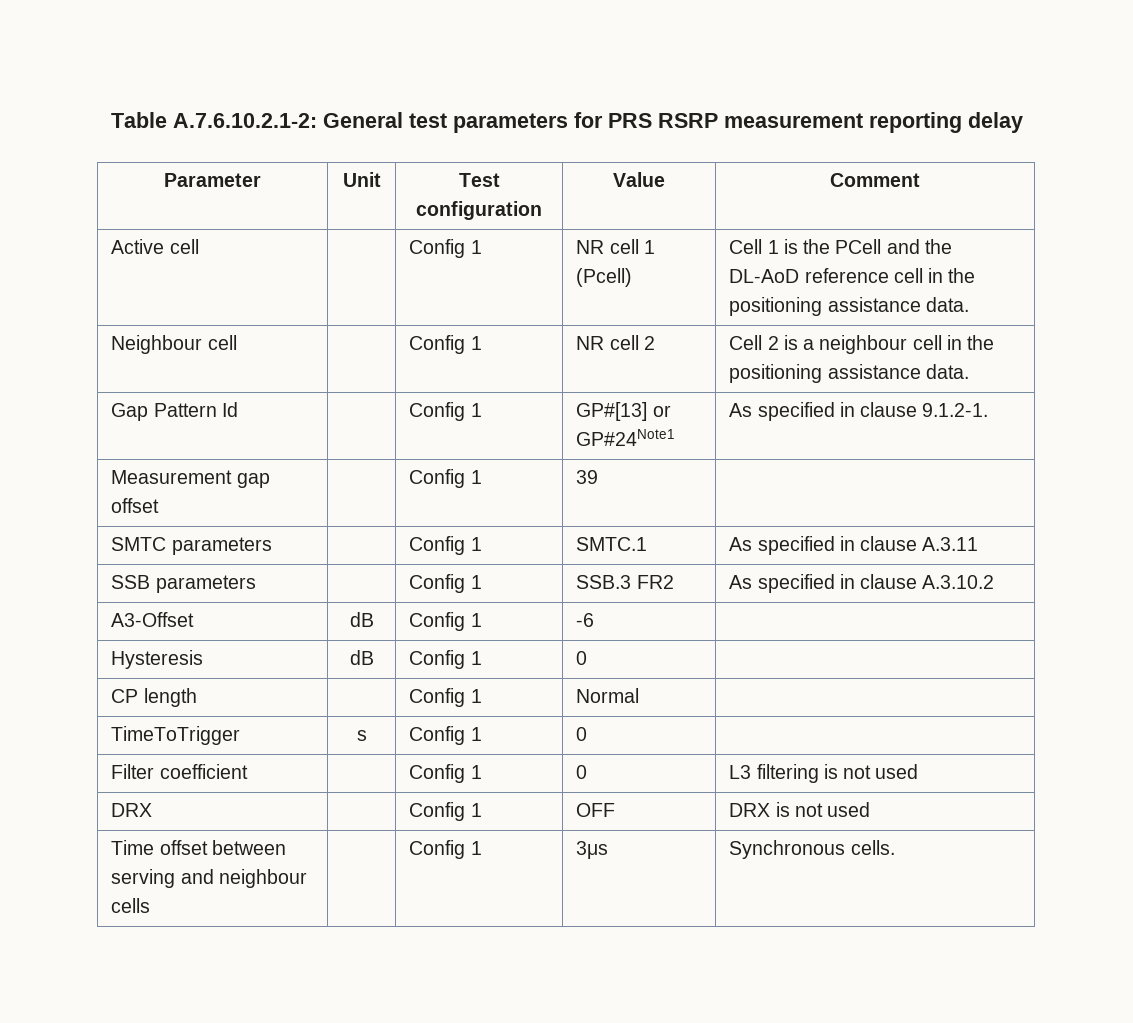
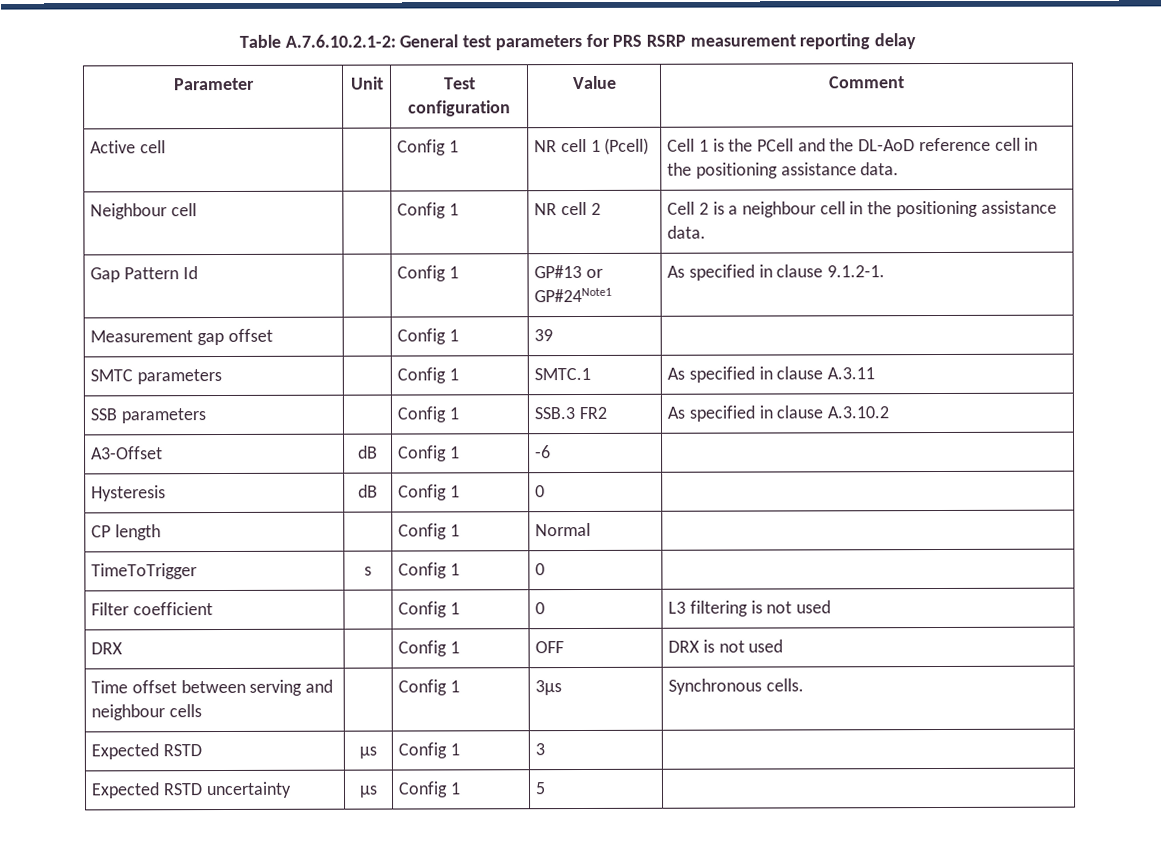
[576,402,648,421] GP#[13] -> [534,264,583,279] GP#13
(895, 847) none -> [91,743,202,760] [359,746,377,759] [398,742,460,759] [535,743,546,756] [91,781,292,799] [359,785,378,798] [398,781,461,798] [535,782,547,795] // Expected RSTD | μs | Config 1 | 3 | // Expected RSTD uncertainty | μs | Config 1 | 5 |

